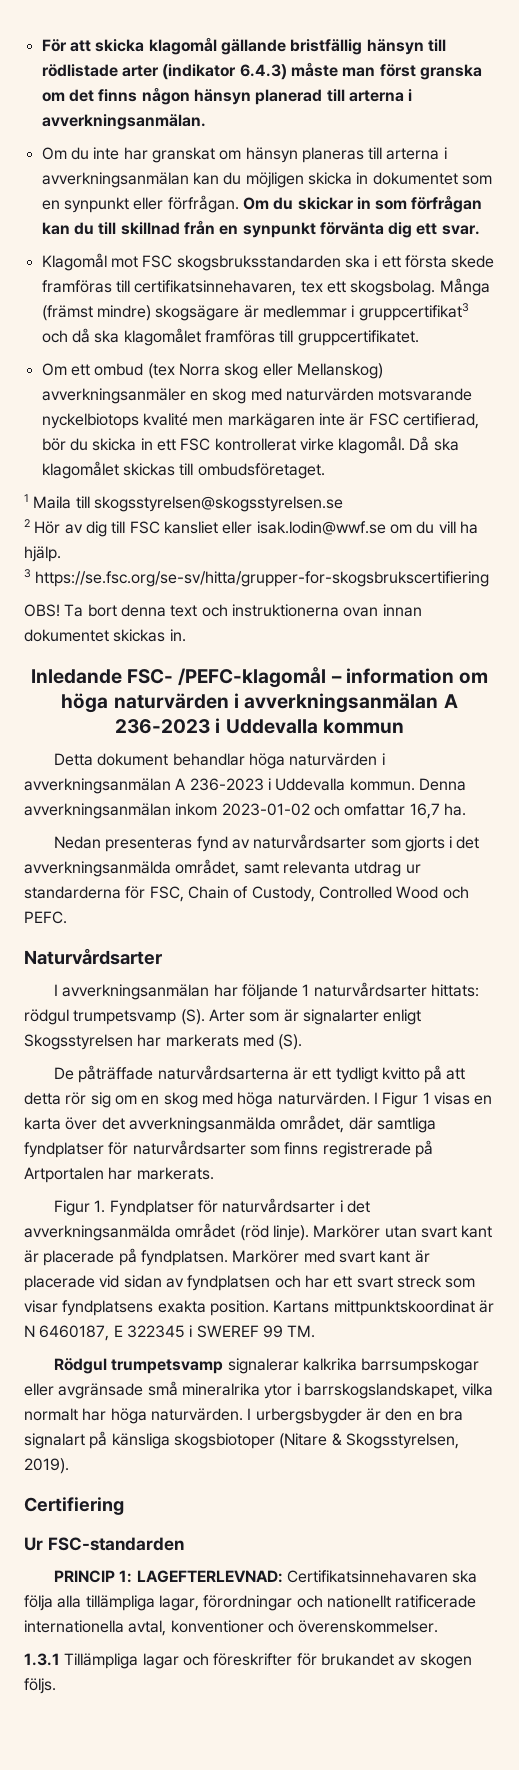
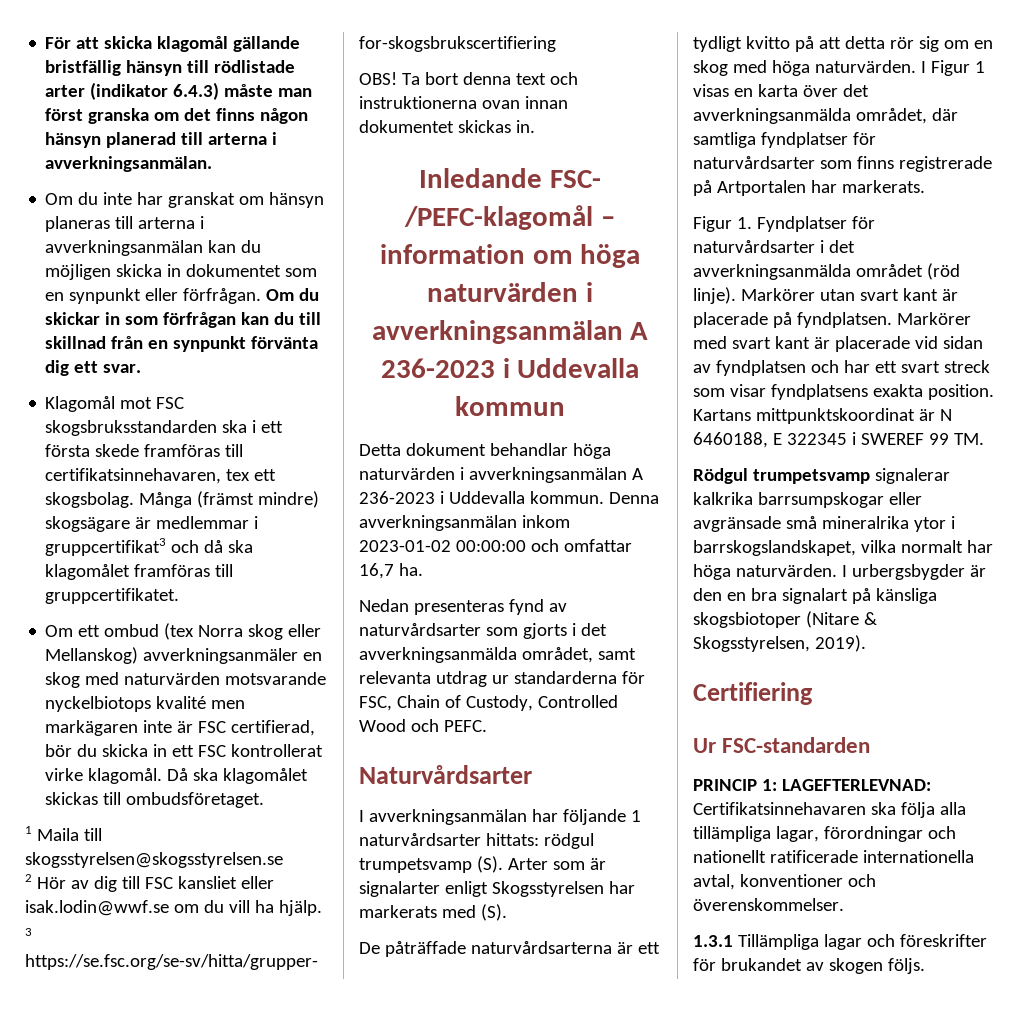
(310, 809) none -> [455,540,526,552] 00:00:00
[39,1325,110,1341] 6460187, -> [693,432,768,448] 6460188,

